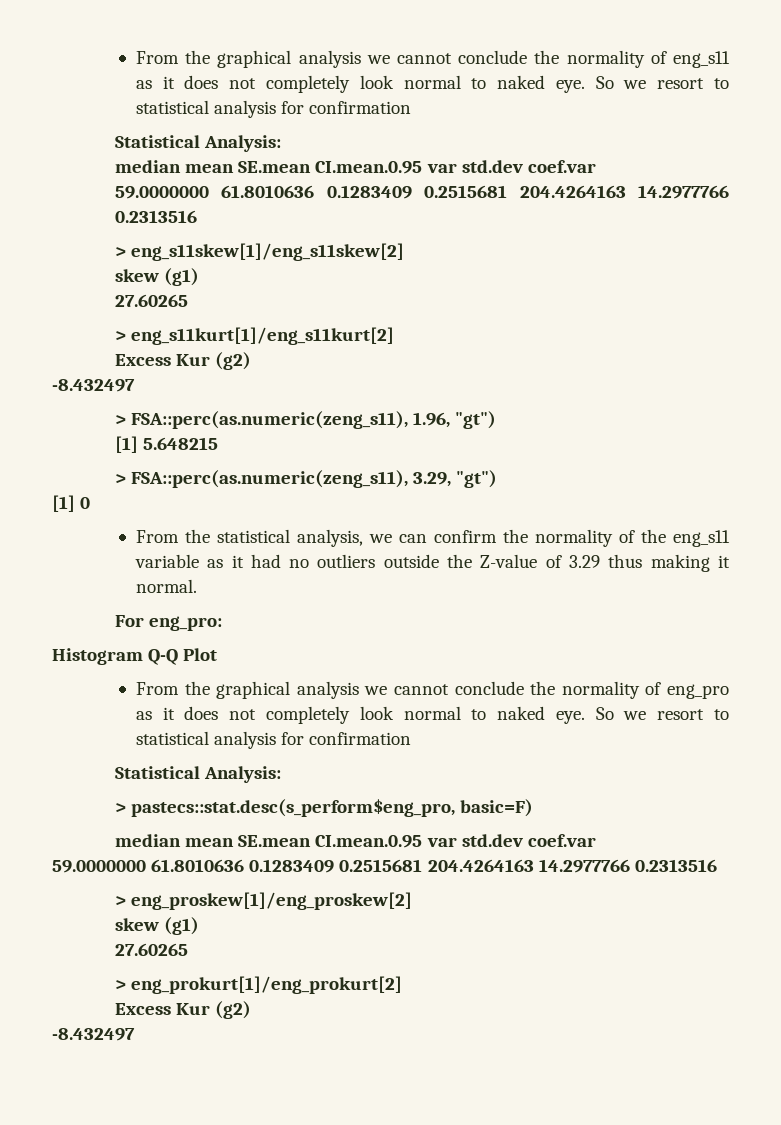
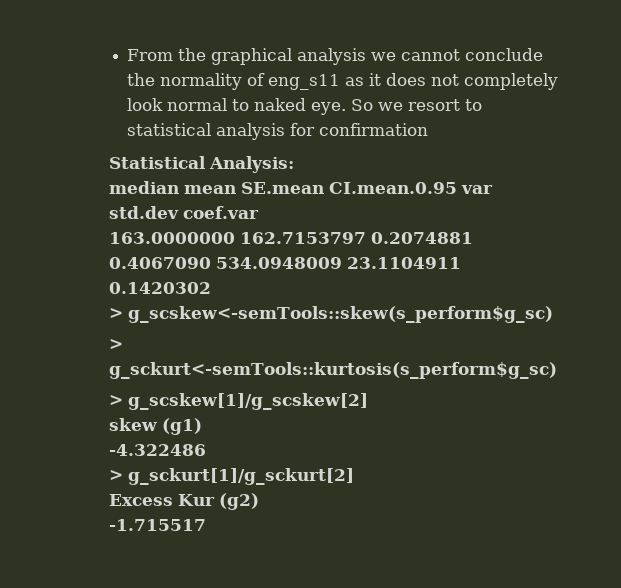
[114,185,729,199] [114,210,197,223] [114,243,405,261] [114,268,200,286] [114,294,188,307] [114,327,395,345] [114,352,252,370] [52,379,135,392] [114,411,497,429] [114,436,219,453] [114,470,498,488] [52,495,91,512] [135,529,730,547] [134,554,730,572] [135,579,197,593] [114,615,223,631] [52,648,218,665] [135,681,729,699] [135,706,729,724] [135,731,412,749] [114,766,282,783] [114,799,534,817] [114,834,596,848] [52,859,717,873] [114,892,413,910] [114,917,200,935] [114,943,188,956] [114,976,403,994] [114,1001,252,1019] [52,1028,135,1041] 59.0000000 61.8010636 0.1283409 0.2515681 204.4264163 14.2977766 0.2313516 // > eng_s11skew[1]/eng_s11skew[2] // skew (g1) // 27.60265 // > eng_s11kurt[1]/eng_s11kurt[2] // Excess Kur (g2) // -8.432497 // > FSA::perc(as.numeric(zeng_s11), 1.96, "gt") // [1] 5.648215 // > FSA::perc(as.numeric(zeng_s11), 3.29, "gt") // [1] 0 // From the statistical analysis, we can confirm the normality of the eng_s11 variable as it had no outliers outside the Z-value of 3.29 thus making it normal. // For eng_pro: // Histogram Q-Q Plot // From the graphical analysis we cannot conclude the normality of eng_pro as it does not completely look normal to naked eye. So we resort to statistical analysis for confirmation // Statistical Analysis: // > pastecs::stat.desc(s_perform$eng_pro, basic=F) // median mean SE.mean CI.mean.0.95 var std.dev coef.var // 59.0000000 61.8010636 0.1283409 0.2515681 204.4264163 14.2977766 0.2313516 // > eng_proskew[1]/eng_proskew[2] // skew (g1) // 27.60265 // > eng_prokurt[1]/eng_prokurt[2] // Excess Kur (g2) // -8.432497 -> [109,232,474,244] [109,257,462,269] [109,282,212,294] [109,306,554,323] [109,339,124,350] [109,362,558,379] [109,393,369,410] [109,418,203,435] [109,444,207,456] [109,468,355,485] [109,493,260,510] [109,519,207,531] 163.0000000 162.7153797 0.2074881 0.4067090 534.0948009 23.1104911 0.1420302 // > g_scskew<-semTools::skew(s_perform$g_sc) // > g_sckurt<-semTools::kurtosis(s_perform$g_sc) // > g_scskew[1]/g_scskew[2] // skew (g1) // -4.322486 // > g_sckurt[1]/g_sckurt[2] // Excess Kur (g2) // -1.715517

